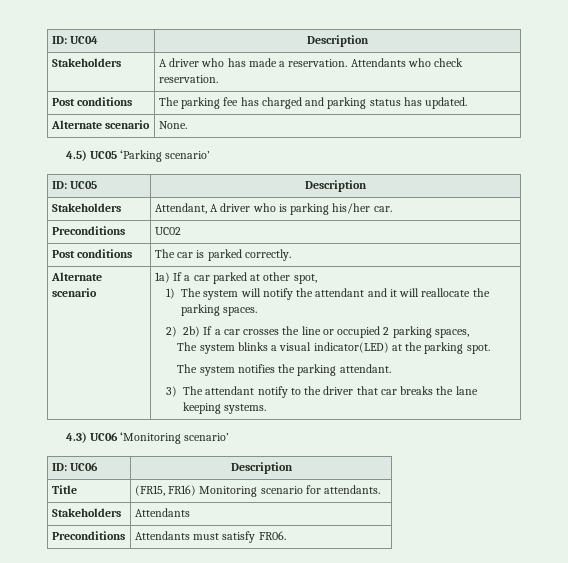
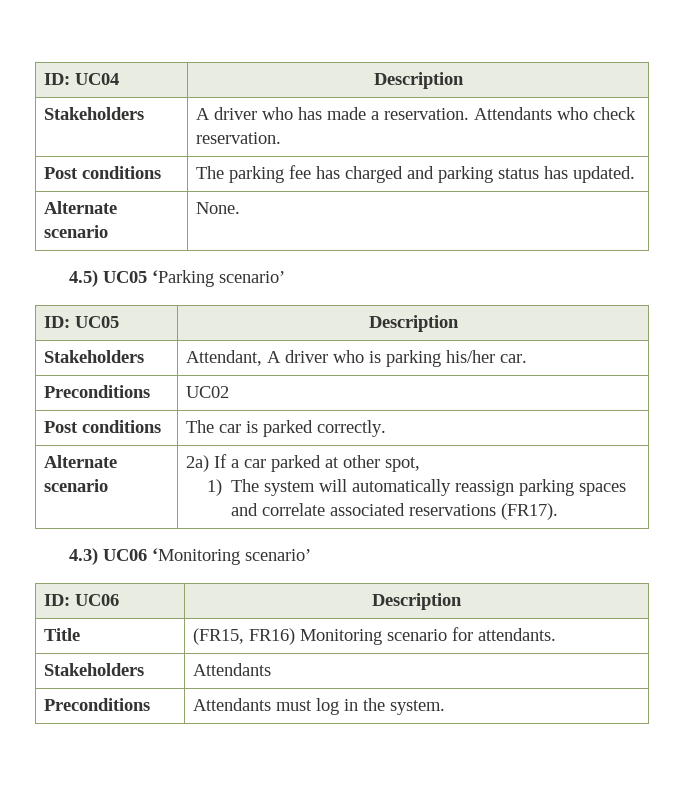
[154,272,170,283] 1a) -> [186,455,210,472] 2a)
[262,288,490,300] [181,304,258,316] [166,326,469,338] [177,342,490,354] [177,364,391,376] [166,386,478,398] [183,402,267,414] notify the attendant and it will reallocate the parking spaces. // 2) 2b) If a car crosses the line or occupied 2 parking spaces, // The system blinks a visual indicator(LED) at the parking spot. // The system notifies the parking attendant. // 3) The attendant notify to the driver that car breaks the lane keeping systems. -> [352,479,627,496] [231,503,559,520] automatically reassign parking spaces and correlate associated reservations (FR17).
[222,531,286,543] satisfy FR06. -> [316,698,446,715] log in the system.

